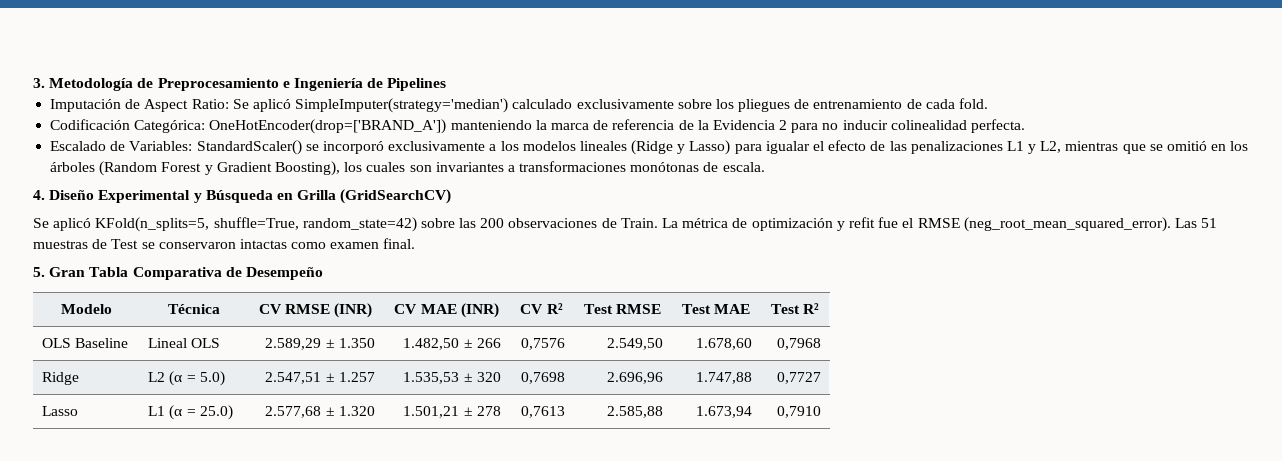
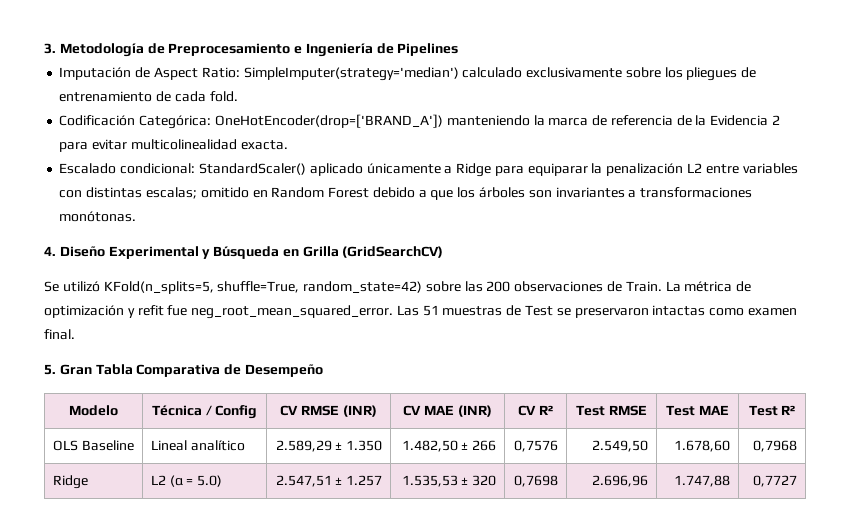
[232,99,291,112] Se aplicó -> (240, 72) none
[822,119,1026,133] [50,140,1249,155] [50,161,406,176] no inducir colinealidad perfecta. // Escalado de Variables: StandardScaler() se incorporó exclusivamente a los modelos lineales (Ridge y Lasso) para igualar el efecto de las penalizaciones L1 y L2, mientras que se omitió en los árboles (Random Forest y Gradient Boosting), los cuales -> [92,139,288,150] [59,163,798,177] [59,187,525,200] evitar multicolinealidad exacta. // Escalado condicional: StandardScaler() aplicado únicamente a Ridge para equiparar la penalización L2 entre variables con distintas escalas; omitido en Random Forest debido a que los árboles
[630,162,765,172] monótonas de escala. -> [59,211,137,222] monótonas.
[53,218,92,231] aplicó -> [62,281,100,292] utilizó
[902,217,1171,232] el RMSE (neg_root_mean_squared_error). -> [191,305,394,319] neg_root_mean_squared_error.
[158,242,236,249] conservaron -> [574,308,649,318] preservaron
(220, 309) none -> [205,405,258,419] / Config
[191,338,221,348] OLS -> [190,440,245,451] analítico
[42,406,79,416] [148,405,233,420] [265,406,375,418] [403,406,501,418] [520,406,565,418] [606,406,663,418] [695,406,752,418] [776,406,821,418] // Lasso | L1 (α = 25.0) | 2.577,68 ± 1.320 | 1.501,21 ± 278 | 0,7613 | 2.585,88 | 1.673,94 | 0,7910 -> (798, 481) none

